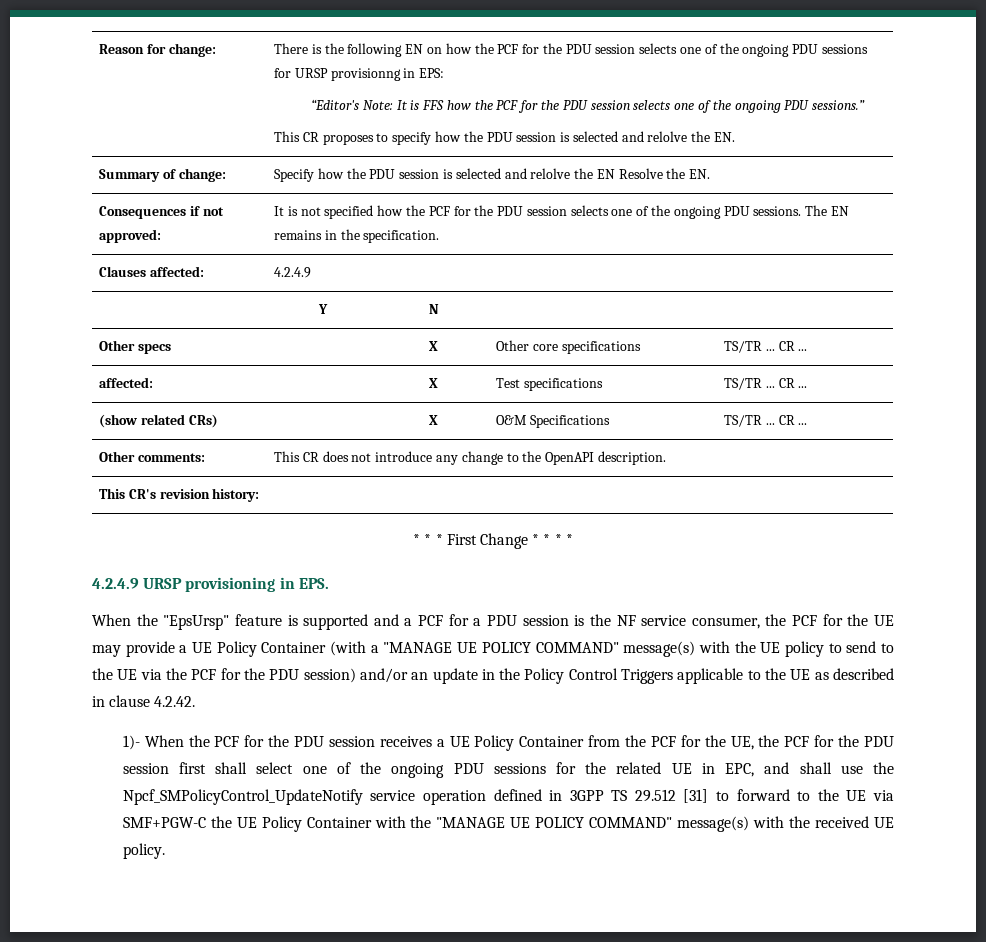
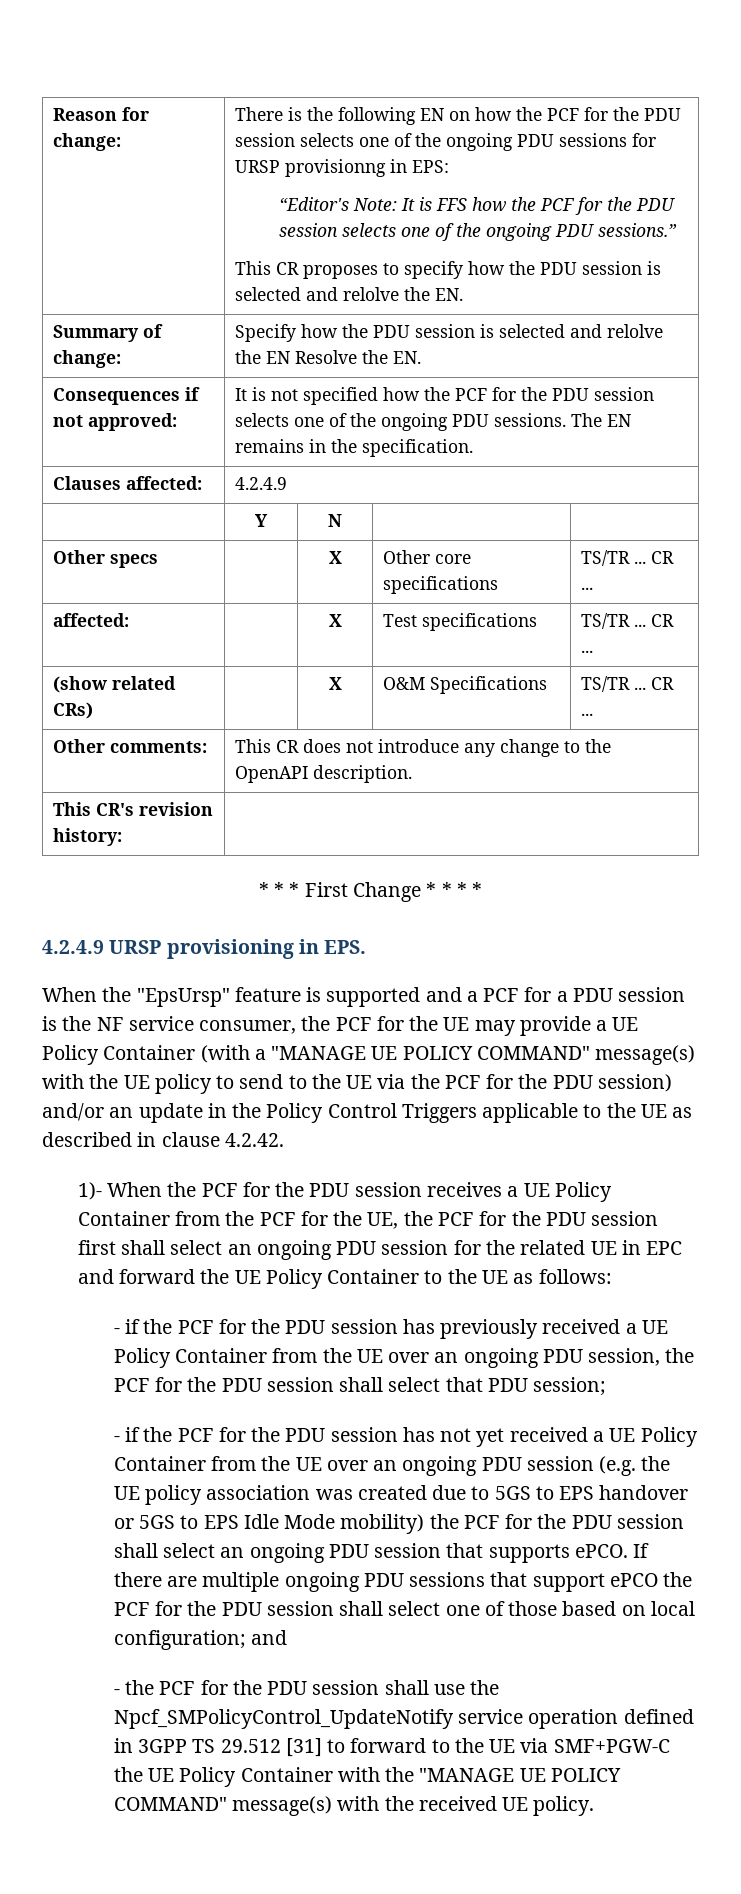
[302,762,546,778] one of the ongoing PDU sessions -> [227,1240,449,1260] an ongoing PDU session
[725,762,790,777] EPC, and -> [646,1241,683,1255] [77,1269,612,1289] [113,1319,668,1339] [113,1348,695,1368] [113,1377,607,1396] [113,1427,698,1447] [113,1456,671,1476] [113,1485,689,1505] [113,1514,684,1534] [113,1543,650,1563] [113,1572,693,1592] [113,1601,695,1616] [113,1630,288,1650] [113,1680,380,1695] EPC and forward the UE Policy Container to the UE as follows: // - if the PCF for the PDU session has previously received a UE Policy Container from the UE over an ongoing PDU session, the PCF for the PDU session shall select that PDU session; // - if the PCF for the PDU session has not yet received a UE Policy Container from the UE over an ongoing PDU session (e.g. the UE policy association was created due to 5GS to EPS handover or 5GS to EPS Idle Mode mobility) the PCF for the PDU session shall select an ongoing PDU session that supports ePCO. If there are multiple ongoing PDU sessions that support ePCO the PCF for the PDU session shall select one of those based on local configuration; and // - the PCF for the PDU session

